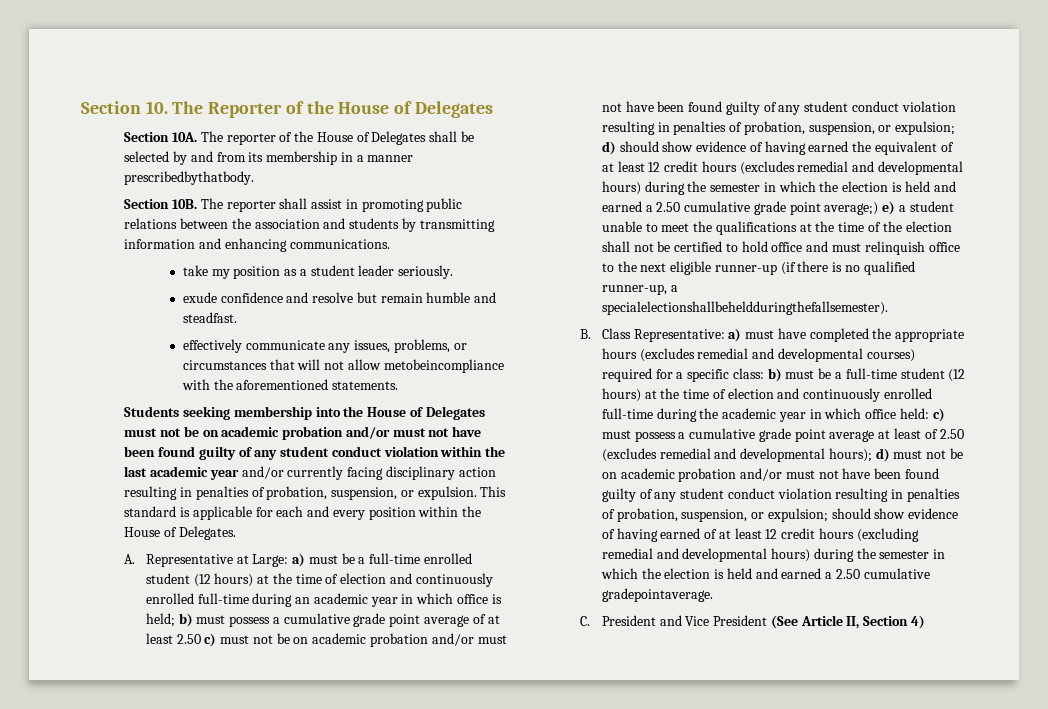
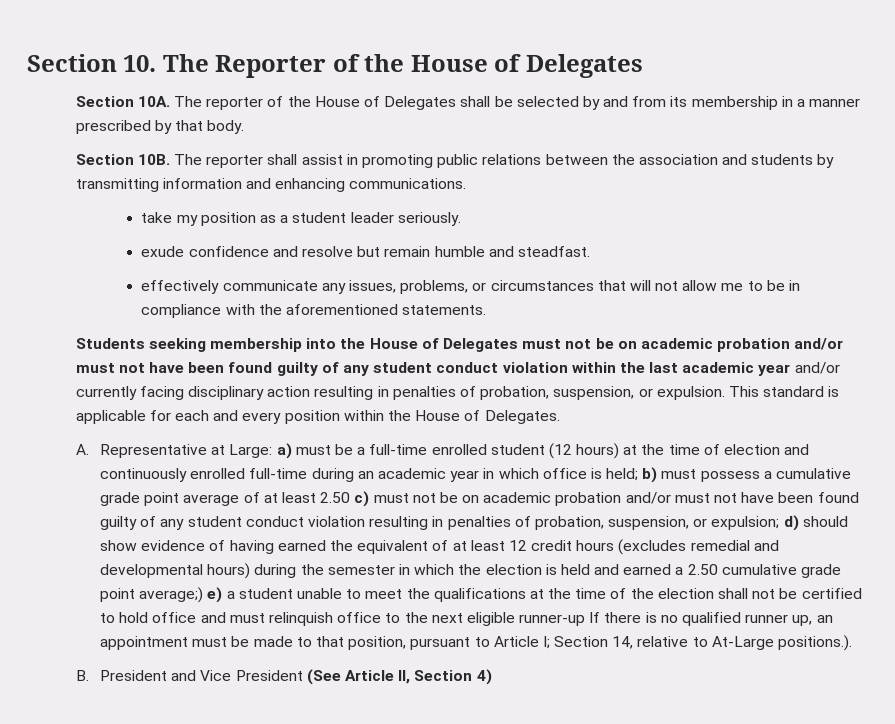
[124,171,255,185] prescribedbythatbody. -> [75,120,245,134] prescribed by that body.
[383,359,504,373] metobeincompliance -> [721,280,801,291] [141,304,222,318] me to be in compliance
[780,262,796,275] (if -> [589,612,601,623] If
[601,284,678,295] [601,301,888,315] [580,328,965,342] [601,348,915,362] [601,368,966,382] [601,388,933,402] [601,408,945,422] [601,428,964,442] [601,448,964,462] [601,468,940,482] [601,488,961,502] [601,508,959,522] [601,528,919,542] [601,548,946,562] [600,568,930,579] [601,588,713,602] [580,616,591,626] runner-up, a specialelectionshallbeheldduringthefallsemester). // B. Class Representative: a) must have completed the appropriate hours (excludes remedial and developmental courses) required for a specific class: b) must be a full-time student (12 hours) at the time of election and continuously enrolled full-time during the academic year in which office held: c) must possess a cumulative grade point average at least of 2.50 (excludes remedial and developmental hours); d) must not be on academic probation and/or must not have been found guilty of any student conduct violation resulting in penalties of probation, suspension, or expulsion; should show evidence of having earned of at least 12 credit hours (excluding remedial and developmental hours) during the semester in which the election is held and earned a 2.50 cumulative gradepointaverage. // C. -> [745,614,833,626] [100,635,852,651] [75,670,89,681] runner up, an appointment must be made to that position, pursuant to Article I; Section 14, relative to At-Large positions.). // B.

